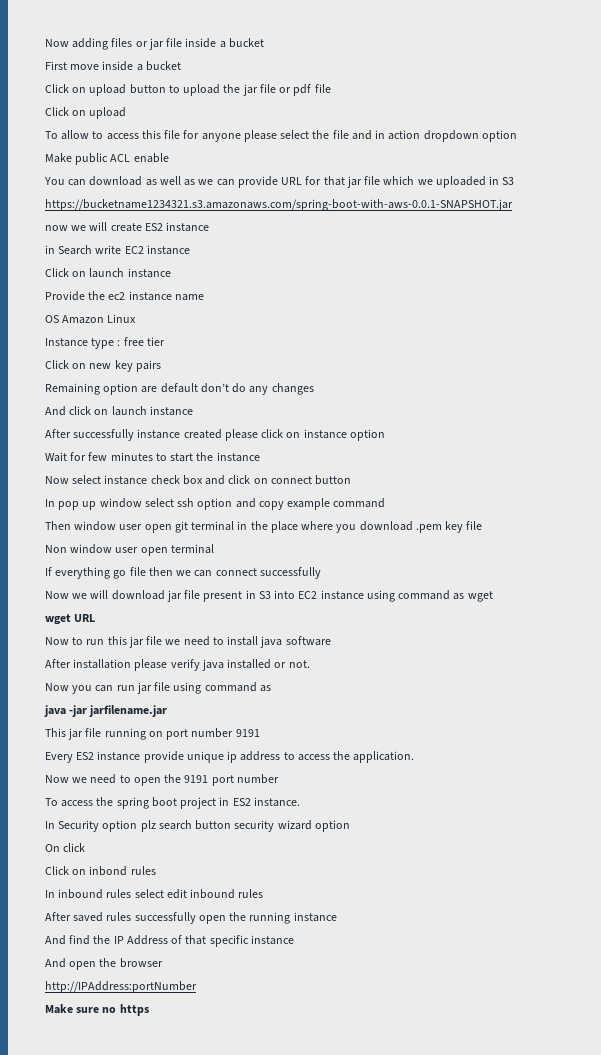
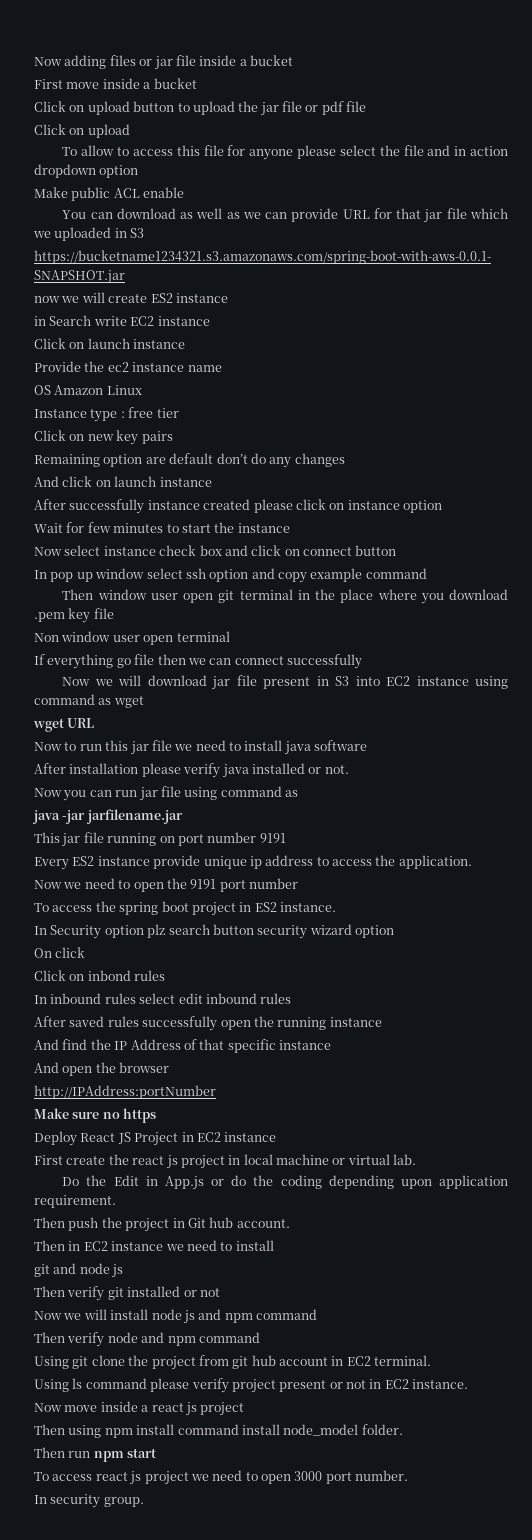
(149, 1010) none -> [34,1131,277,1146] [34,1154,417,1169] [62,1175,508,1190] [34,1195,116,1208] [34,1217,290,1232] [34,1240,274,1251] [34,1263,124,1278] [34,1286,220,1301] [34,1309,317,1324] [34,1332,260,1347] [34,1355,432,1370] [34,1378,469,1393] [34,1401,245,1416] [34,1424,403,1438] [34,1447,157,1462] [34,1470,409,1485] [34,1494,144,1508] // Deploy React JS Project in EC2 instance // First create the react js project in local machine or virtual lab. // Do the Edit in App.js or do the coding depending upon application requirement. // Then push the project in Git hub account. // Then in EC2 instance we need to install // git and node js // Then verify git installed or not // Now we will install node js and npm command // Then verify node and npm command // Using git clone the project from git hub account in EC2 terminal. // Using ls command please verify project present or not in EC2 instance. // Now move inside a react js project // Then using npm install command install node_model folder. // Then run npm start // To access react js project we need to open 3000 port number. // In security group.

